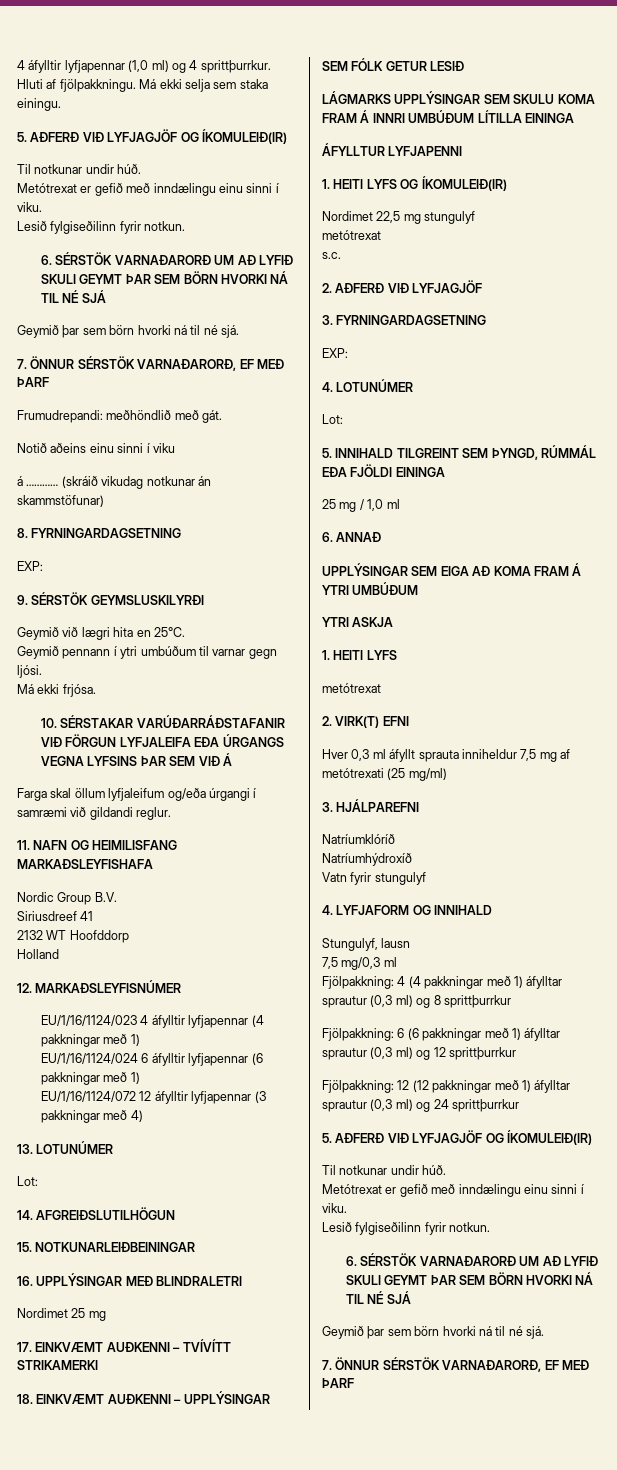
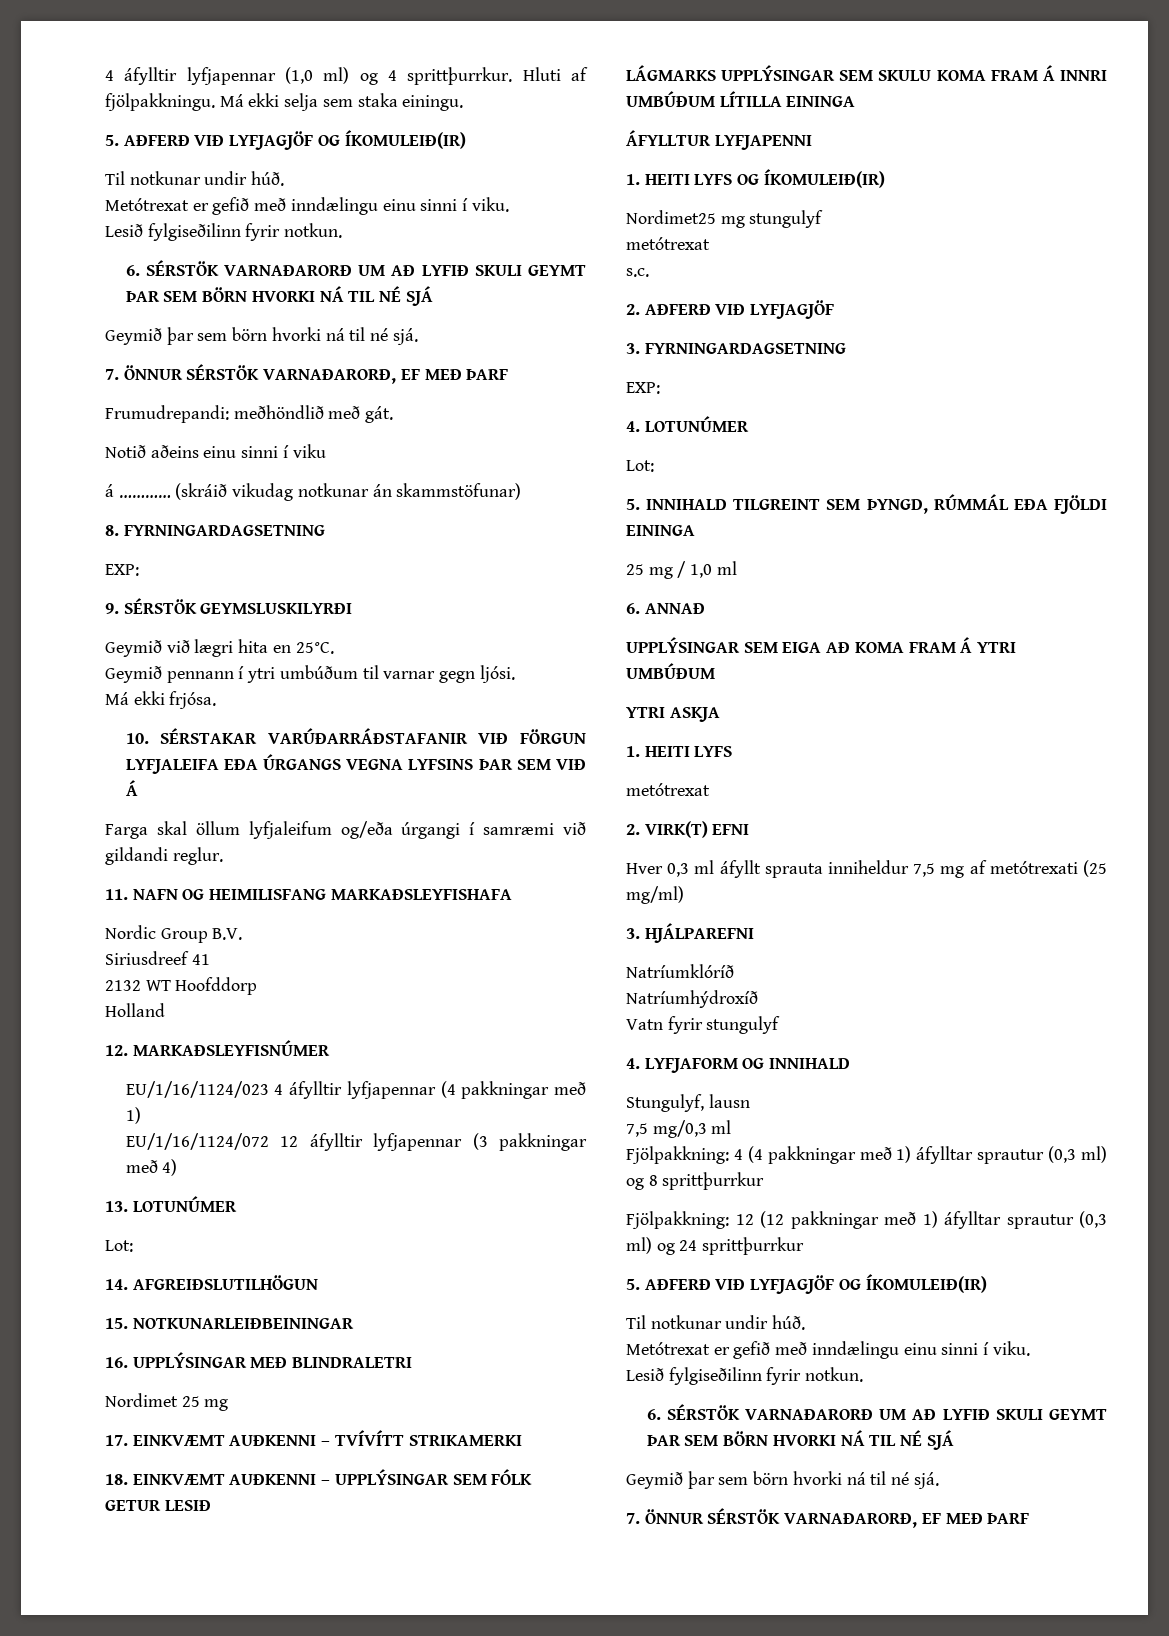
[41,1053,263,1066] [41,1071,140,1085] // EU/1/16/1124/024 6 áfylltir lyfjapennar (6 pakkningar með 1) -> (141, 1115) none
[322,211,401,223] Nordimet 22,5 -> [626,210,716,224] Nordimet25
[322,1027,561,1041] [322,1047,516,1060] // Fjölpakkning: 6 (6 pakkningar með 1) áfylltar sprautur (0,3 ml) og 12 sprittþurrkur -> (765, 1181) none

